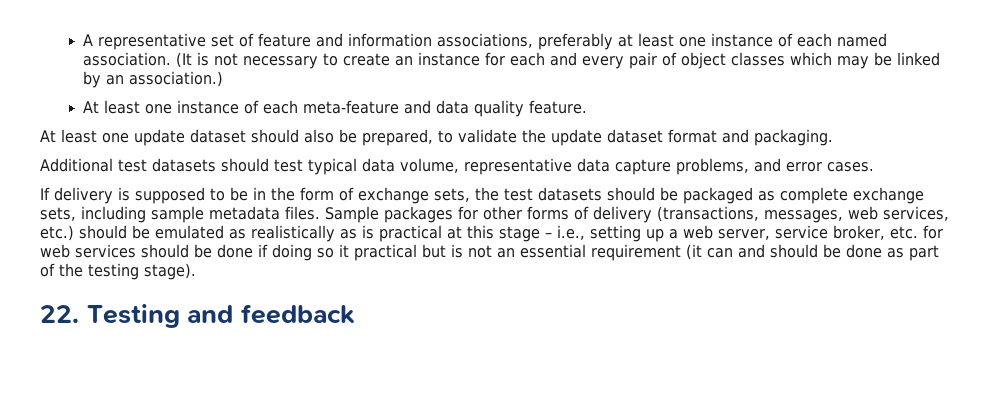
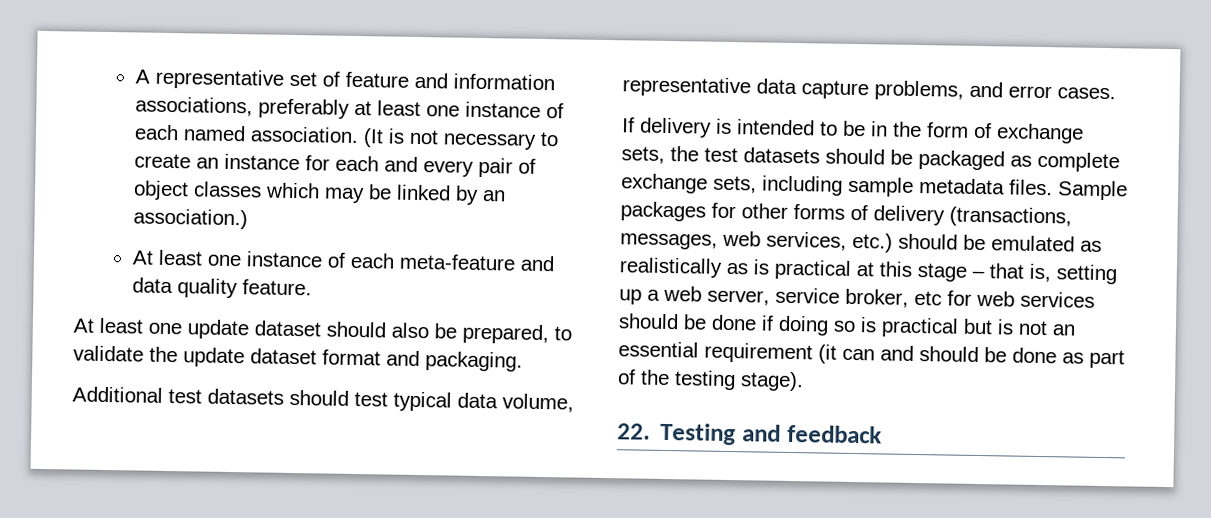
[135,187,205,204] supposed -> [737,119,815,136] intended
[557,225,585,240] i.e., -> [989,263,1051,283] that is,
[890,226,918,239] etc. -> [914,290,942,306] etc
[339,244,349,257] it -> [860,317,877,333] is

